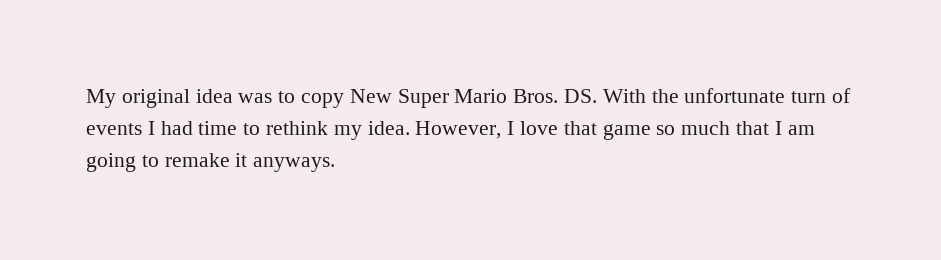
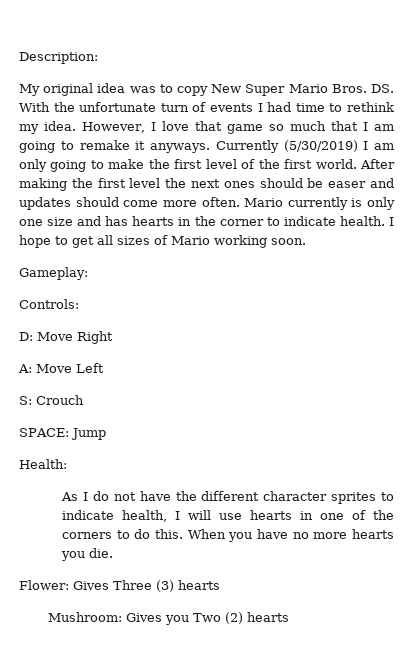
(86, 98) none -> [19,52,98,64] Description: //
(336, 164) none -> [215,140,394,153] [19,159,395,172] [19,178,395,191] [19,197,395,210] [19,216,394,226] [19,235,306,248] [19,267,88,280] [19,299,79,309] [19,331,113,344] [18,363,104,373] [19,395,84,405] [19,428,106,440] [19,459,67,469] [61,491,394,504] [62,510,395,522] [62,529,394,542] [61,548,114,561] [19,580,220,592] [47,612,289,625] Currently (5/30/2019) I am only going to make the first level of the first world. After making the first level the next ones should be easer and updates should come more often. Mario currently is only one size and has hearts in the corner to indicate health. I hope to get all sizes of Mario working soon. // Gameplay: // Controls: // D: Move Right // A: Move Left // S: Crouch // SPACE: Jump // Health: // As I do not have the different character sprites to indicate health, I will use hearts in one of the corners to do this. When you have no more hearts you die. // Flower: Gives Three (3) hearts // Mushroom: Gives you Two (2) hearts

